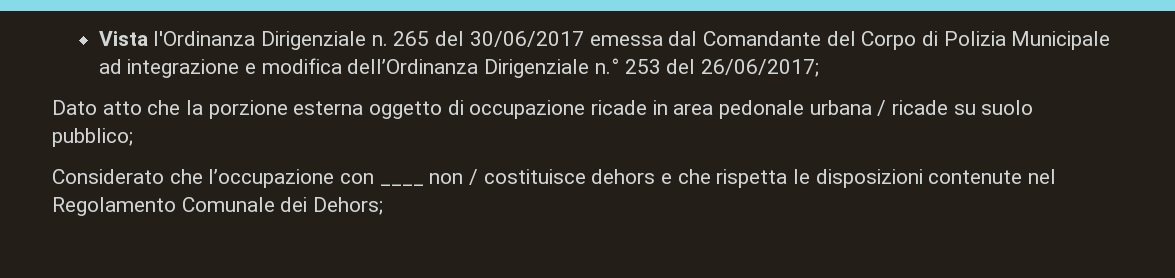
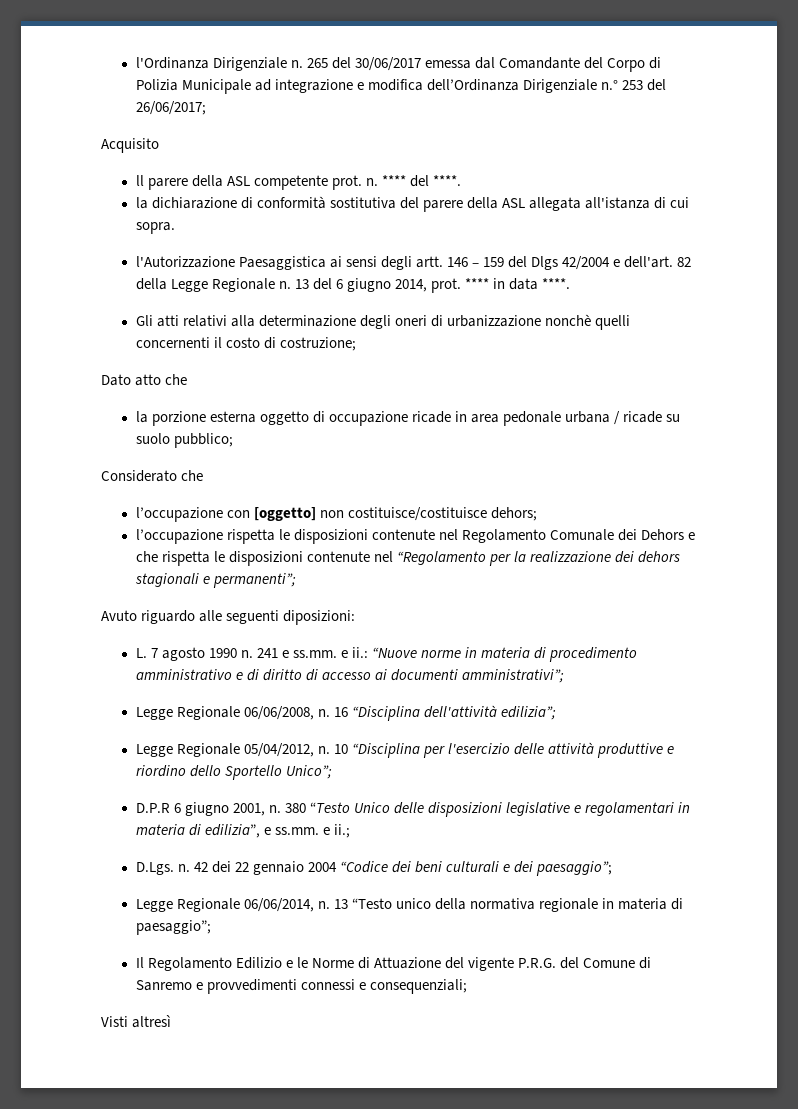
[98,31,148,46] Vista -> (135, 63) none
(819, 68) none -> [101,138,159,153] [135,175,462,190] [135,196,690,212] [135,222,175,234] [135,256,692,270] [135,278,571,293] [135,314,631,330] [135,337,356,351] // Acquisito // ll parere della ASL competente prot. n. **** del ****. // la dichiarazione di conformità sostitutiva del parere della ASL allegata all'istanza di cui sopra. // l'Autorizzazione Paesaggistica ai sensi degli artt. 146 – 159 del Dlgs 42/2004 e dell'art. 82 della Legge Regionale n. 13 del 6 giugno 2014, prot. **** in data ****. // Gli atti relativi alla determinazione degli oneri di urbanizzazione nonchè quelli concernenti il costo di costruzione;
(181, 107) none -> (188, 379) //
(203, 176) none -> (204, 475) //
[379,184,424,186] [429,169,711,185] ____ non / costituisce dehors e che -> [253,507,537,521] [135,529,223,544] [oggetto] non costituisce/costituisce dehors; // l’occupazione
[313,197,384,215] Dehors; -> [641,529,696,540] [135,551,681,566] [134,573,296,588] [101,610,356,625] [135,647,638,662] [135,669,565,683] [135,705,556,721] [135,742,675,758] [135,765,332,780] [135,802,691,817] [135,824,350,838] [135,861,613,876] [135,898,684,912] [135,920,211,935] [135,957,652,971] [135,979,467,994] [101,1015,172,1028] Dehors e che rispetta le disposizioni contenute nel “Regolamento per la realizzazione dei dehors stagionali e permanenti”; // Avuto riguardo alle seguenti diposizioni: // L. 7 agosto 1990 n. 241 e ss.mm. e ii.: “Nuove norme in materia di procedimento amministrativo e di diritto di accesso ai documenti amministrativi”; // Legge Regionale 06/06/2008, n. 16 “Disciplina dell'attività edilizia”; // Legge Regionale 05/04/2012, n. 10 “Disciplina per l'esercizio delle attività produttive e riordino dello Sportello Unico”; // D.P.R 6 giugno 2001, n. 380 “Testo Unico delle disposizioni legislative e regolamentari in materia di edilizia”, e ss.mm. e ii.; // D.Lgs. n. 42 dei 22 gennaio 2004 “Codice dei beni culturali e dei paesaggio”; // Legge Regionale 06/06/2014, n. 13 “Testo unico della normativa regionale in materia di paesaggio”; // Il Regolamento Edilizio e le Norme di Attuazione del vigente P.R.G. del Comune di Sanremo e provvedimenti connessi e consequenziali; // Visti altresì

